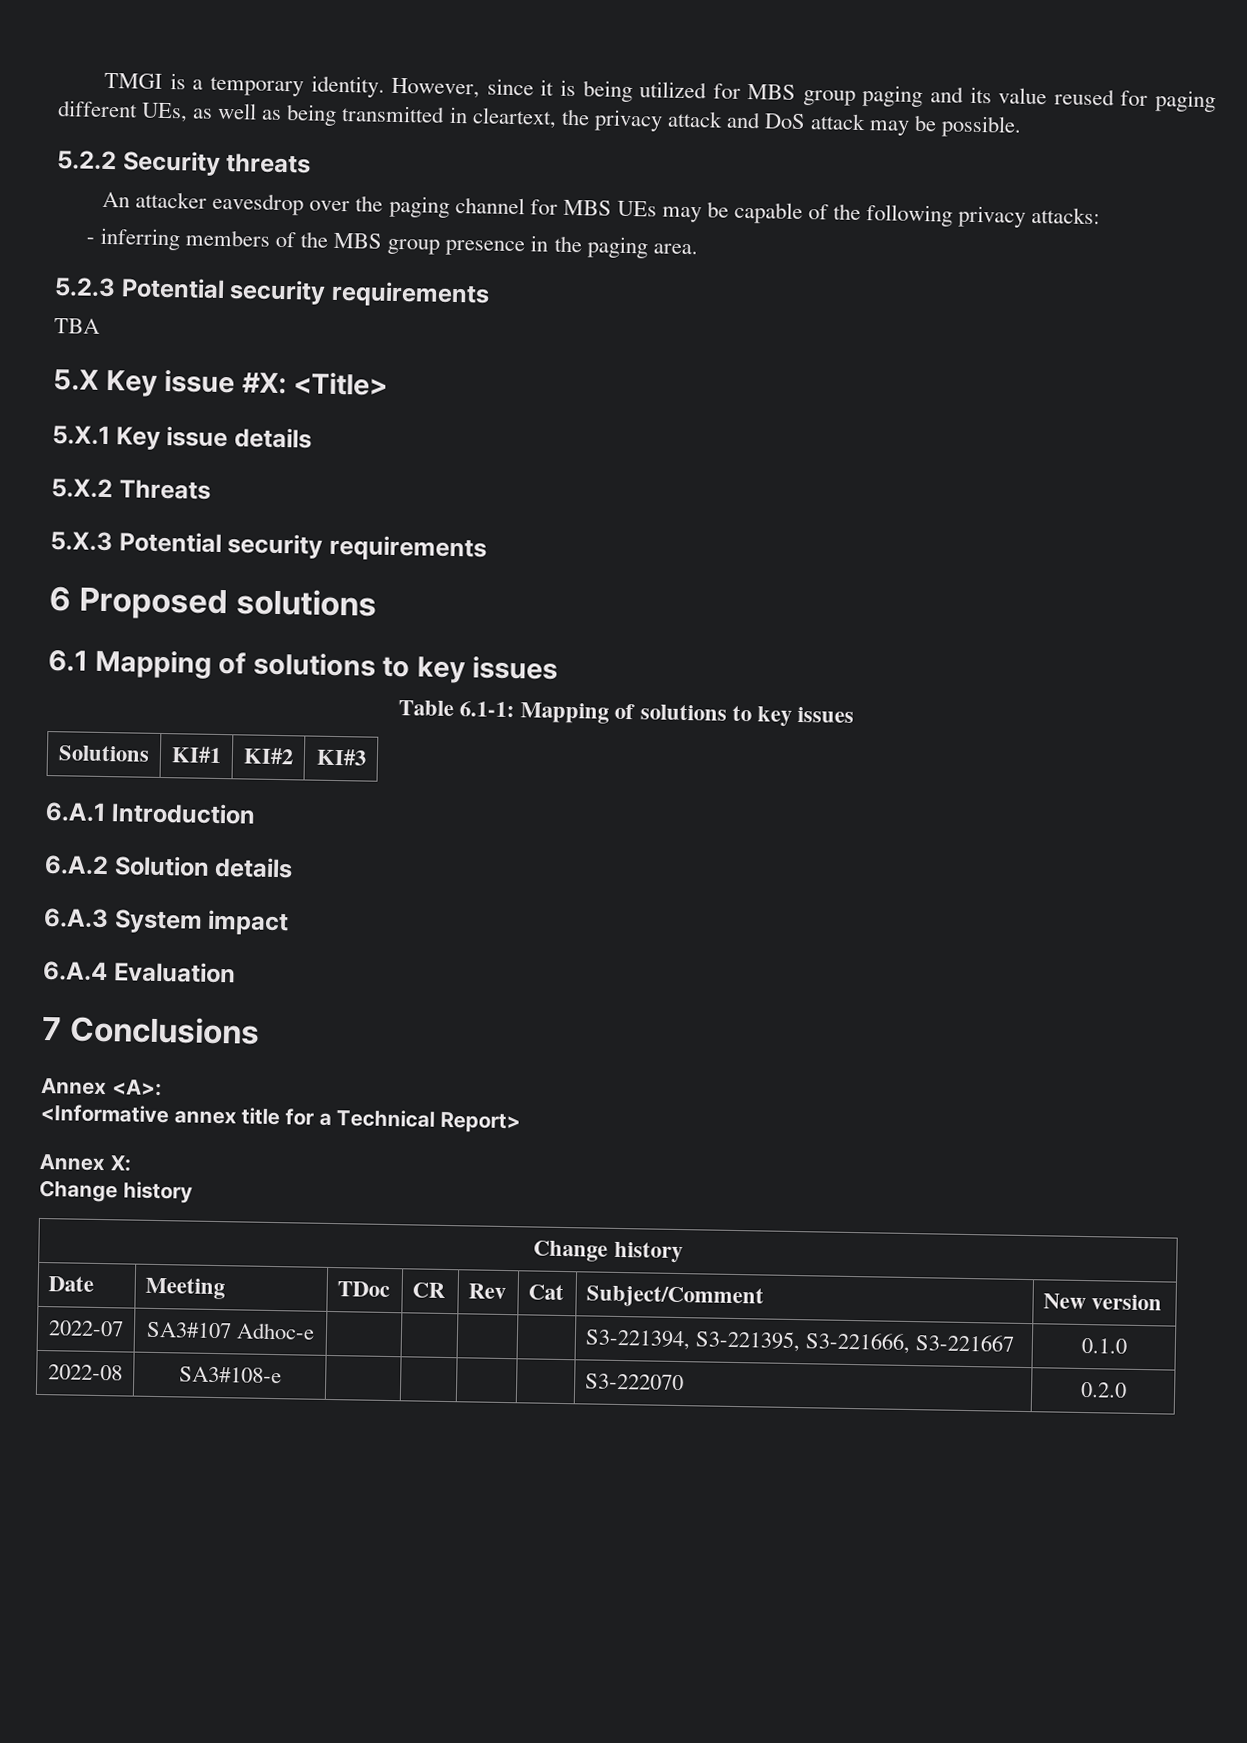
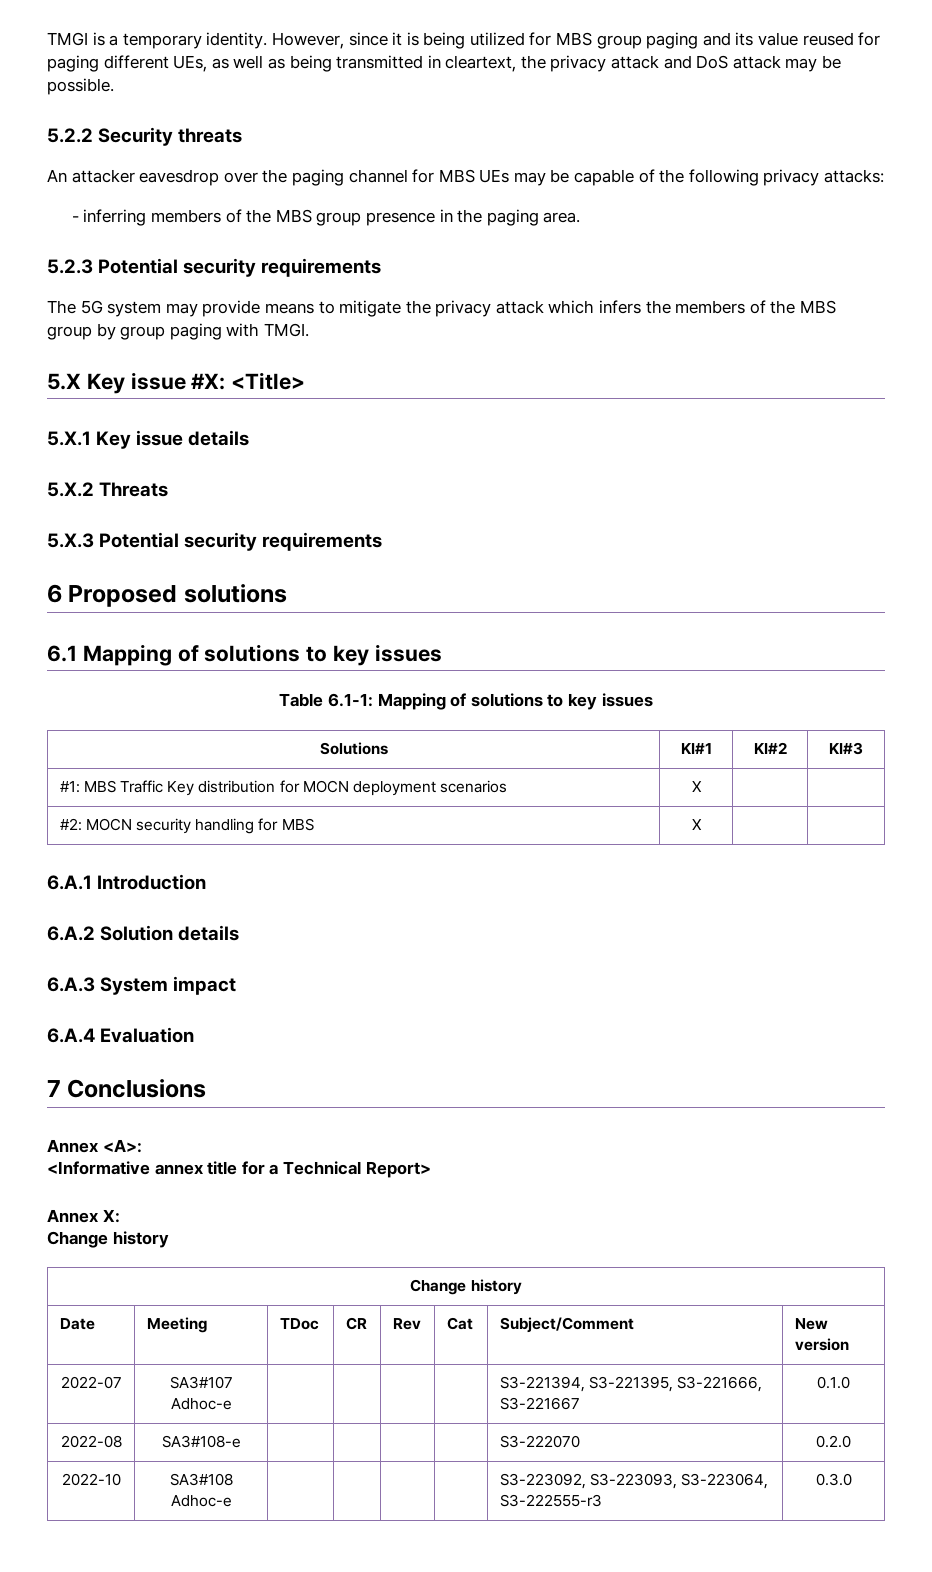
[54,318,100,334] TBA -> [47,300,837,317] [47,323,309,340] The 5G system may provide means to mitigate the privacy attack which infers the members of the MBS group by group paging with TMGI.
(367, 757) none -> [59,780,508,796] [691,781,702,792] [59,818,314,834] [691,819,702,830] // #1: MBS Traffic Key distribution for MOCN deployment scenarios | X | | // #2: MOCN security handling for MBS | X | |
(1127, 1389) none -> [61,1473,121,1486] [169,1473,233,1486] [170,1495,232,1507] [499,1473,769,1489] [499,1494,602,1507] [815,1473,852,1486] // 2022-10 | SA3#108 Adhoc-e | | | | | S3-223092, S3-223093, S3-223064, S3-222555-r3 | 0.3.0

